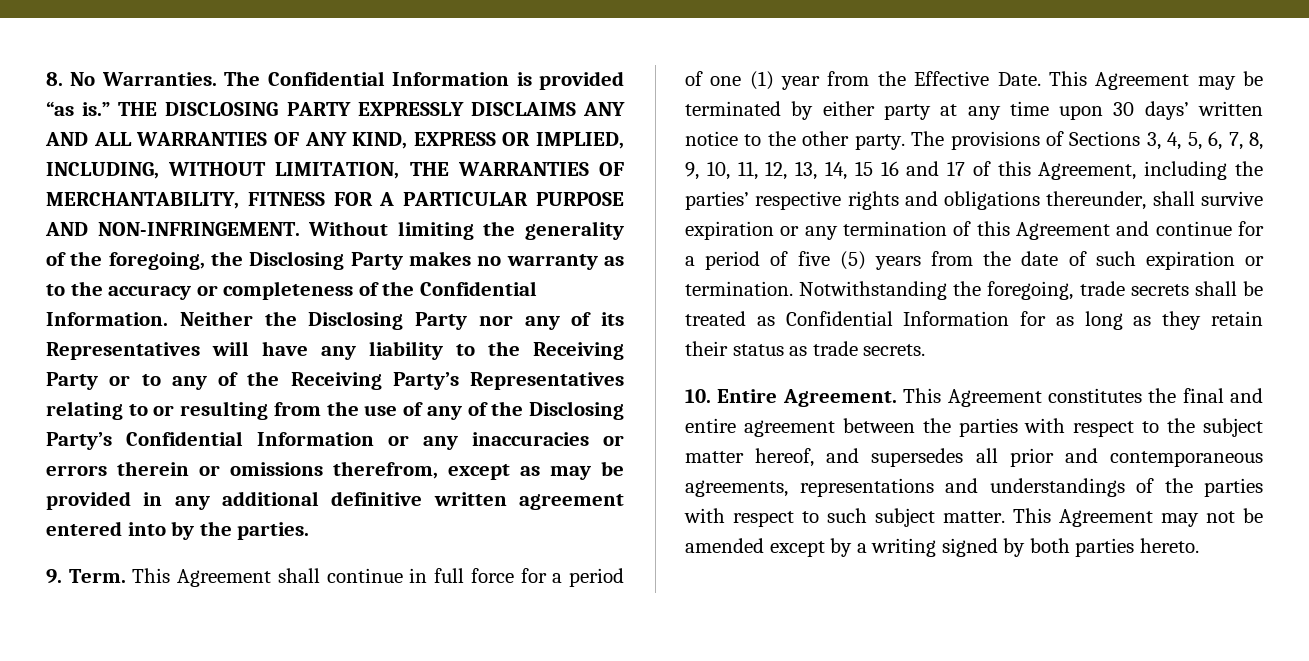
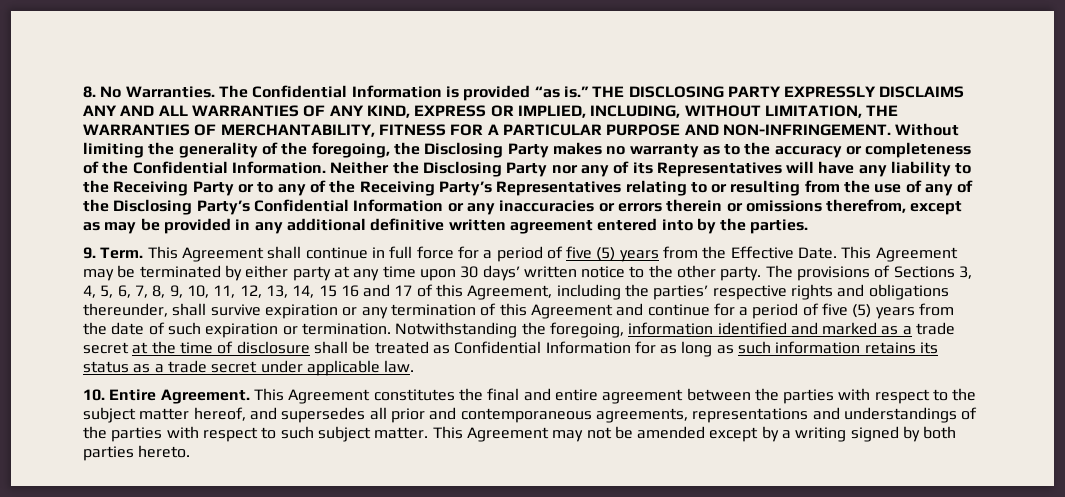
[710,71,821,90] one (1) year -> [566,246,659,262] five (5) years
[1079,281,1189,296] trade secrets -> [628,322,956,335] [83,341,310,354] information identified and marked as a trade secret at the time of disclosure
[1162,311,1263,330] [685,341,926,356] they retain their status as trade secrets. -> [738,341,939,354] [83,360,415,376] such information retains its status as a trade secret under applicable law.

